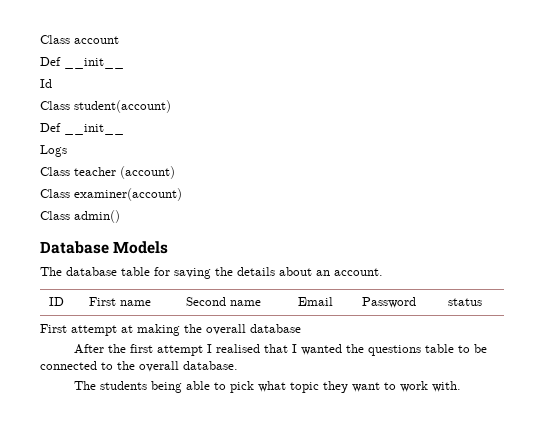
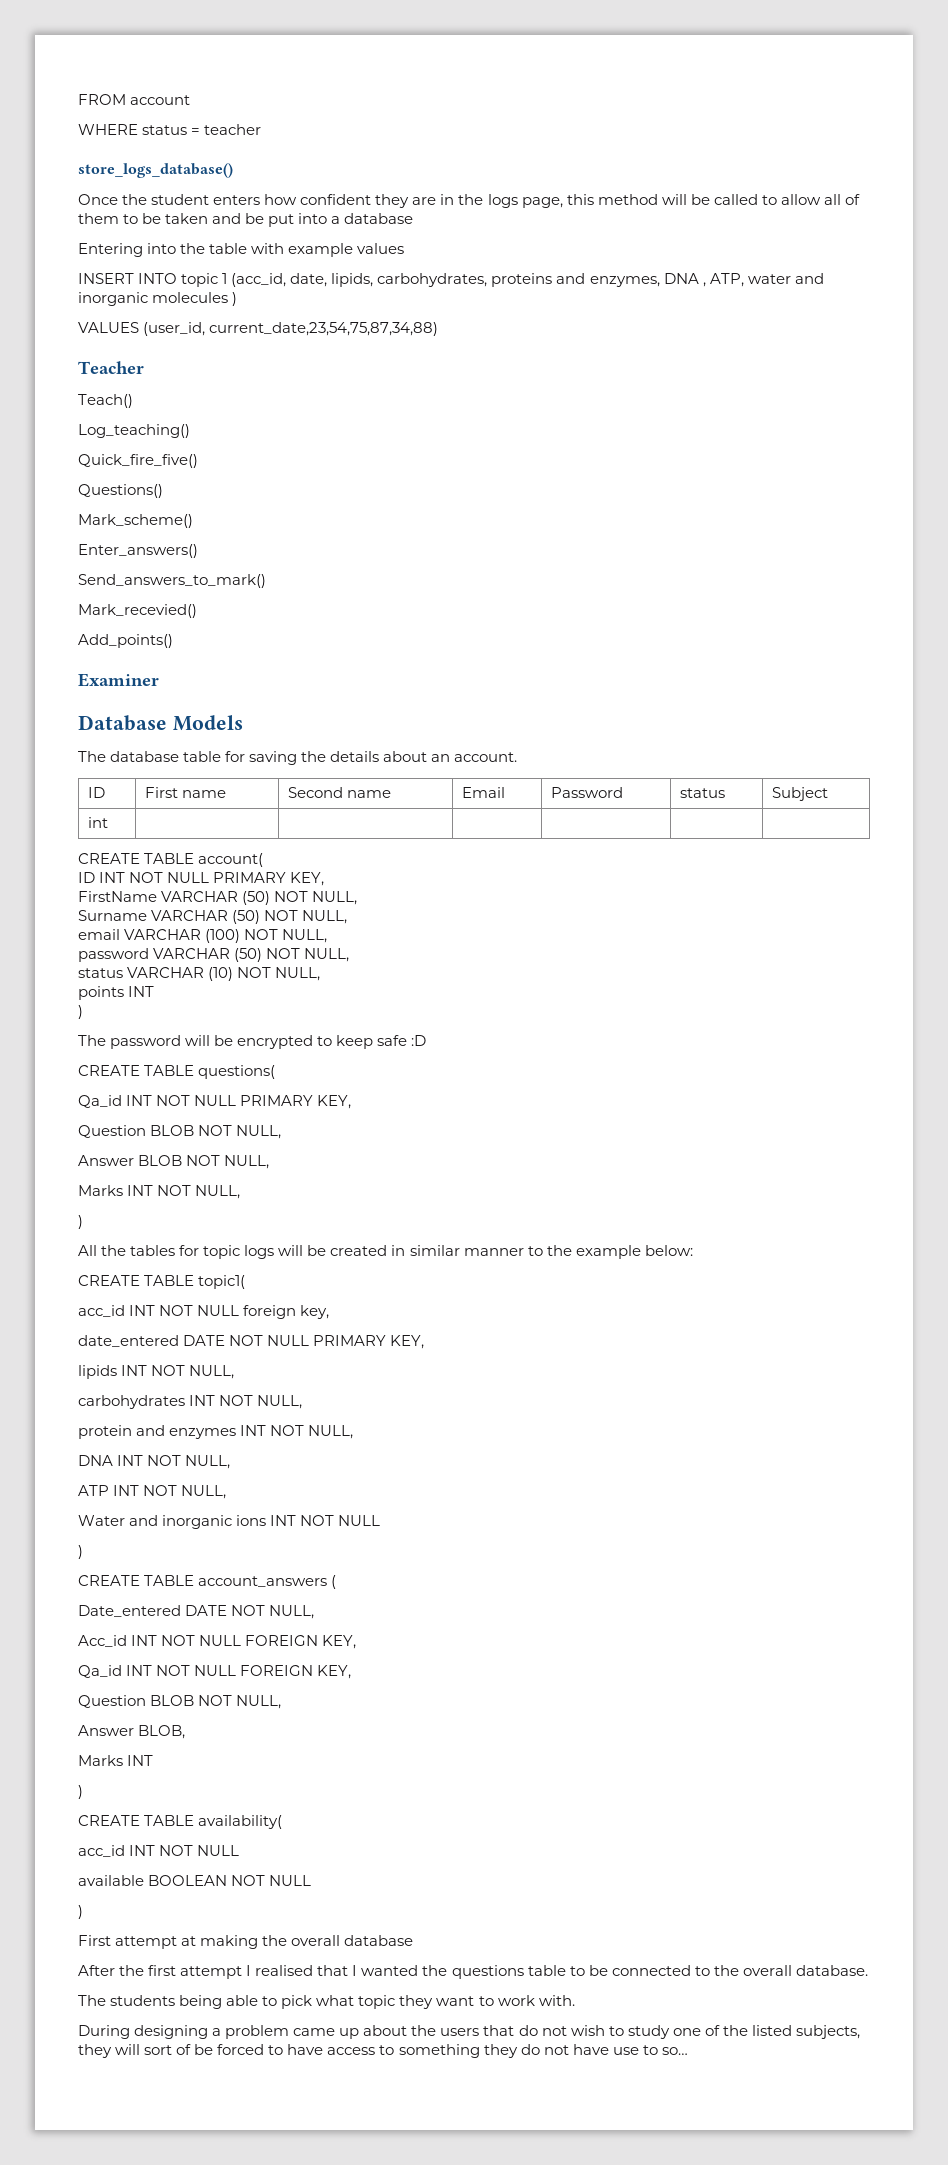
[40,35,70,44] Class -> [78,94,126,105] FROM
[40,57,124,69] [40,79,52,88] [40,100,171,113] [40,123,124,135] [40,145,67,157] [40,166,175,179] [40,188,182,201] [40,210,120,223] Def __init__ // Id // Class student(account) // Def __init__ // Logs // Class teacher (account) // Class examiner(account) // Class admin() -> [78,124,262,135] [78,163,233,178] [78,194,860,208] [78,213,414,227] [78,243,405,257] [78,273,824,287] [78,292,238,306] [78,322,439,336] [78,361,144,374] [78,394,133,408] [78,424,190,438] [78,454,198,468] [78,484,163,498] [78,514,193,528] [78,544,198,558] [78,574,266,588] [78,604,197,618] [78,634,173,648] [78,673,159,687] WHERE status = teacher // store_logs_database() // Once the student enters how confident they are in the logs page, this method will be called to allow all of them to be taken and be put into a database // Entering into the table with example values // INSERT INTO topic 1 (acc_id, date, lipids, carbohydrates, proteins and enzymes, DNA , ATP, water and inorganic molecules ) // VALUES (user_id, current_date,23,54,75,87,34,88) // Teacher // Teach() // Log_teaching() // Quick_fire_five() // Questions() // Mark_scheme() // Enter_answers() // Send_answers_to_mark() // Mark_recevied() // Add_points() // Examiner
(483, 302) none -> [772,787,829,801] [88,817,109,828] [78,853,264,867] [78,872,325,886] [78,891,358,905] [78,910,348,924] [78,929,328,943] [78,948,350,962] [78,967,321,981] [78,986,155,1000] [78,1005,83,1019] [78,1035,427,1049] [78,1065,276,1079] [78,1095,352,1109] [78,1125,282,1139] [78,1155,270,1169] [78,1185,241,1199] [78,1215,83,1229] [78,1245,693,1259] [78,1275,246,1289] [78,1305,330,1319] [78,1335,425,1349] [78,1365,235,1379] [78,1395,303,1409] [78,1425,354,1439] [78,1455,231,1469] [78,1485,227,1499] [78,1515,381,1529] [78,1545,83,1559] [78,1575,337,1589] [78,1605,315,1619] [78,1635,357,1649] [78,1665,352,1679] [78,1695,282,1709] [78,1725,186,1739] [78,1755,154,1766] [78,1785,83,1799] [78,1815,283,1829] [78,1845,240,1857] [78,1875,312,1886] [78,1905,83,1919] | Subject // int | | | | | | // CREATE TABLE account( // ID INT NOT NULL PRIMARY KEY, // FirstName VARCHAR (50) NOT NULL, // Surname VARCHAR (50) NOT NULL, // email VARCHAR (100) NOT NULL, // password VARCHAR (50) NOT NULL, // status VARCHAR (10) NOT NULL, // points INT // ) // The password will be encrypted to keep safe :D // CREATE TABLE questions( // Qa_id INT NOT NULL PRIMARY KEY, // Question BLOB NOT NULL, // Answer BLOB NOT NULL, // Marks INT NOT NULL, // ) // All the tables for topic logs will be created in similar manner to the example below: // CREATE TABLE topic1( // acc_id INT NOT NULL foreign key, // date_entered DATE NOT NULL PRIMARY KEY, // lipids INT NOT NULL, // carbohydrates INT NOT NULL, // protein and enzymes INT NOT NULL, // DNA INT NOT NULL, // ATP INT NOT NULL, // Water and inorganic ions INT NOT NULL // ) // CREATE TABLE account_answers ( // Date_entered DATE NOT NULL, // Acc_id INT NOT NULL FOREIGN KEY, // Qa_id INT NOT NULL FOREIGN KEY, // Question BLOB NOT NULL, // Answer BLOB, // Marks INT // ) // CREATE TABLE availability( // acc_id INT NOT NULL // available BOOLEAN NOT NULL // )
(461, 386) none -> [78,2025,860,2039] [78,2044,688,2058] // During designing a problem came up about the users that do not wish to study one of the listed subjects, they will sort of be forced to have access to something they do not have use to so…

